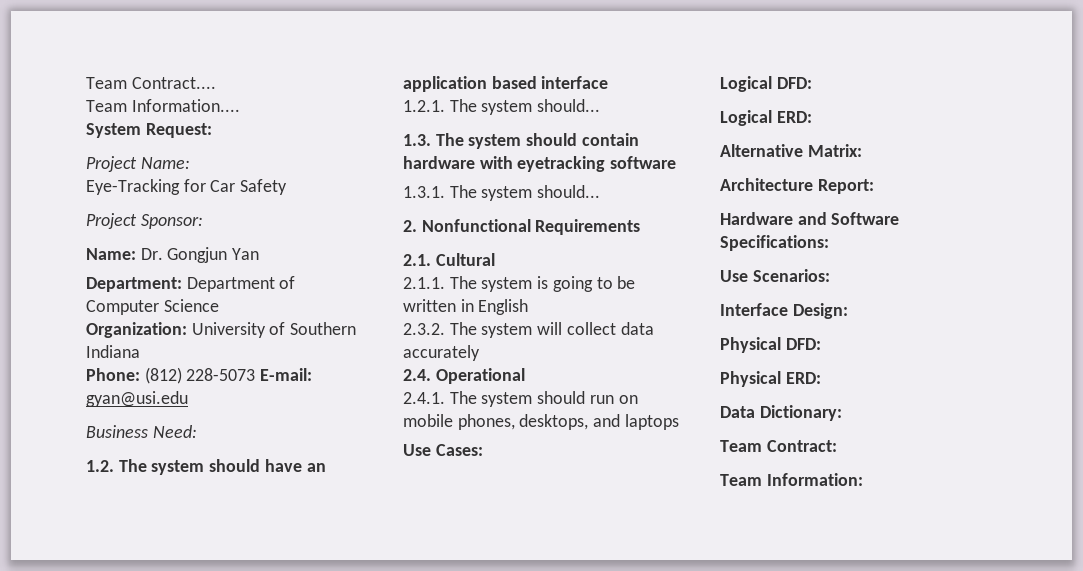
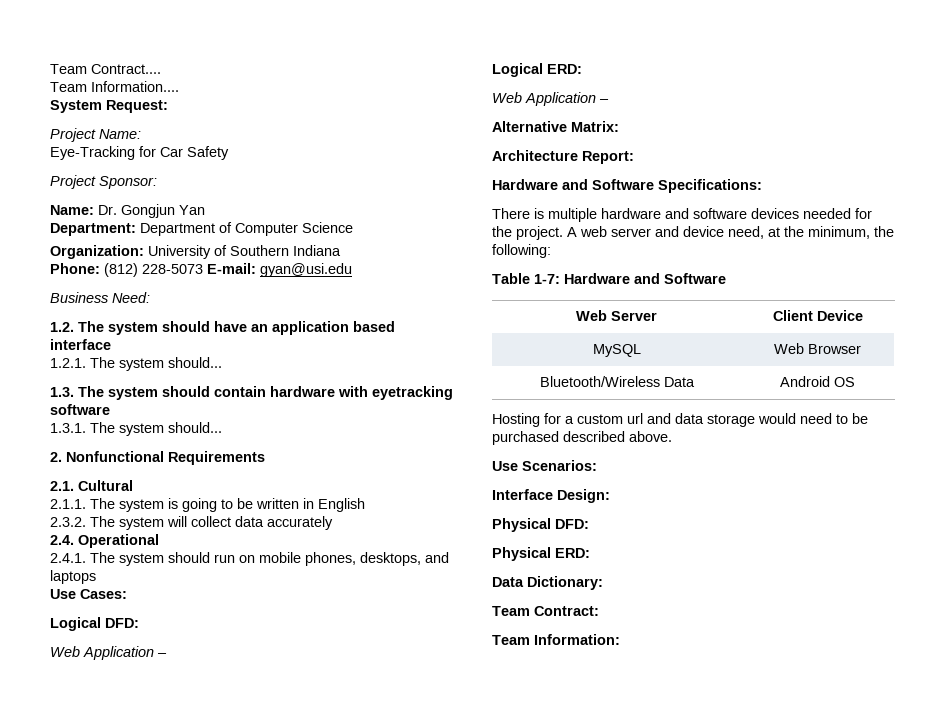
(812, 83) none -> [50,646,167,660] // Web Application –
(812, 117) none -> [492,92,609,106] // Web Application –
(829, 243) none -> [492,208,872,222] [492,226,894,240] [492,244,551,258] [492,273,726,284] [576,310,657,321] [772,310,863,321] [592,344,641,357] [774,343,861,354] [539,376,695,387] [780,376,855,387] [492,413,868,427] [492,431,672,445] // There is multiple hardware and software devices needed for the project. A web server and device need, at the minimum, the following: // Table 1-7: Hardware and Software // Web Server | Client Device // MySQL | Web Browser // Bluetooth/Wireless Data | Android OS // Hosting for a custom url and data storage would need to be purchased described above.

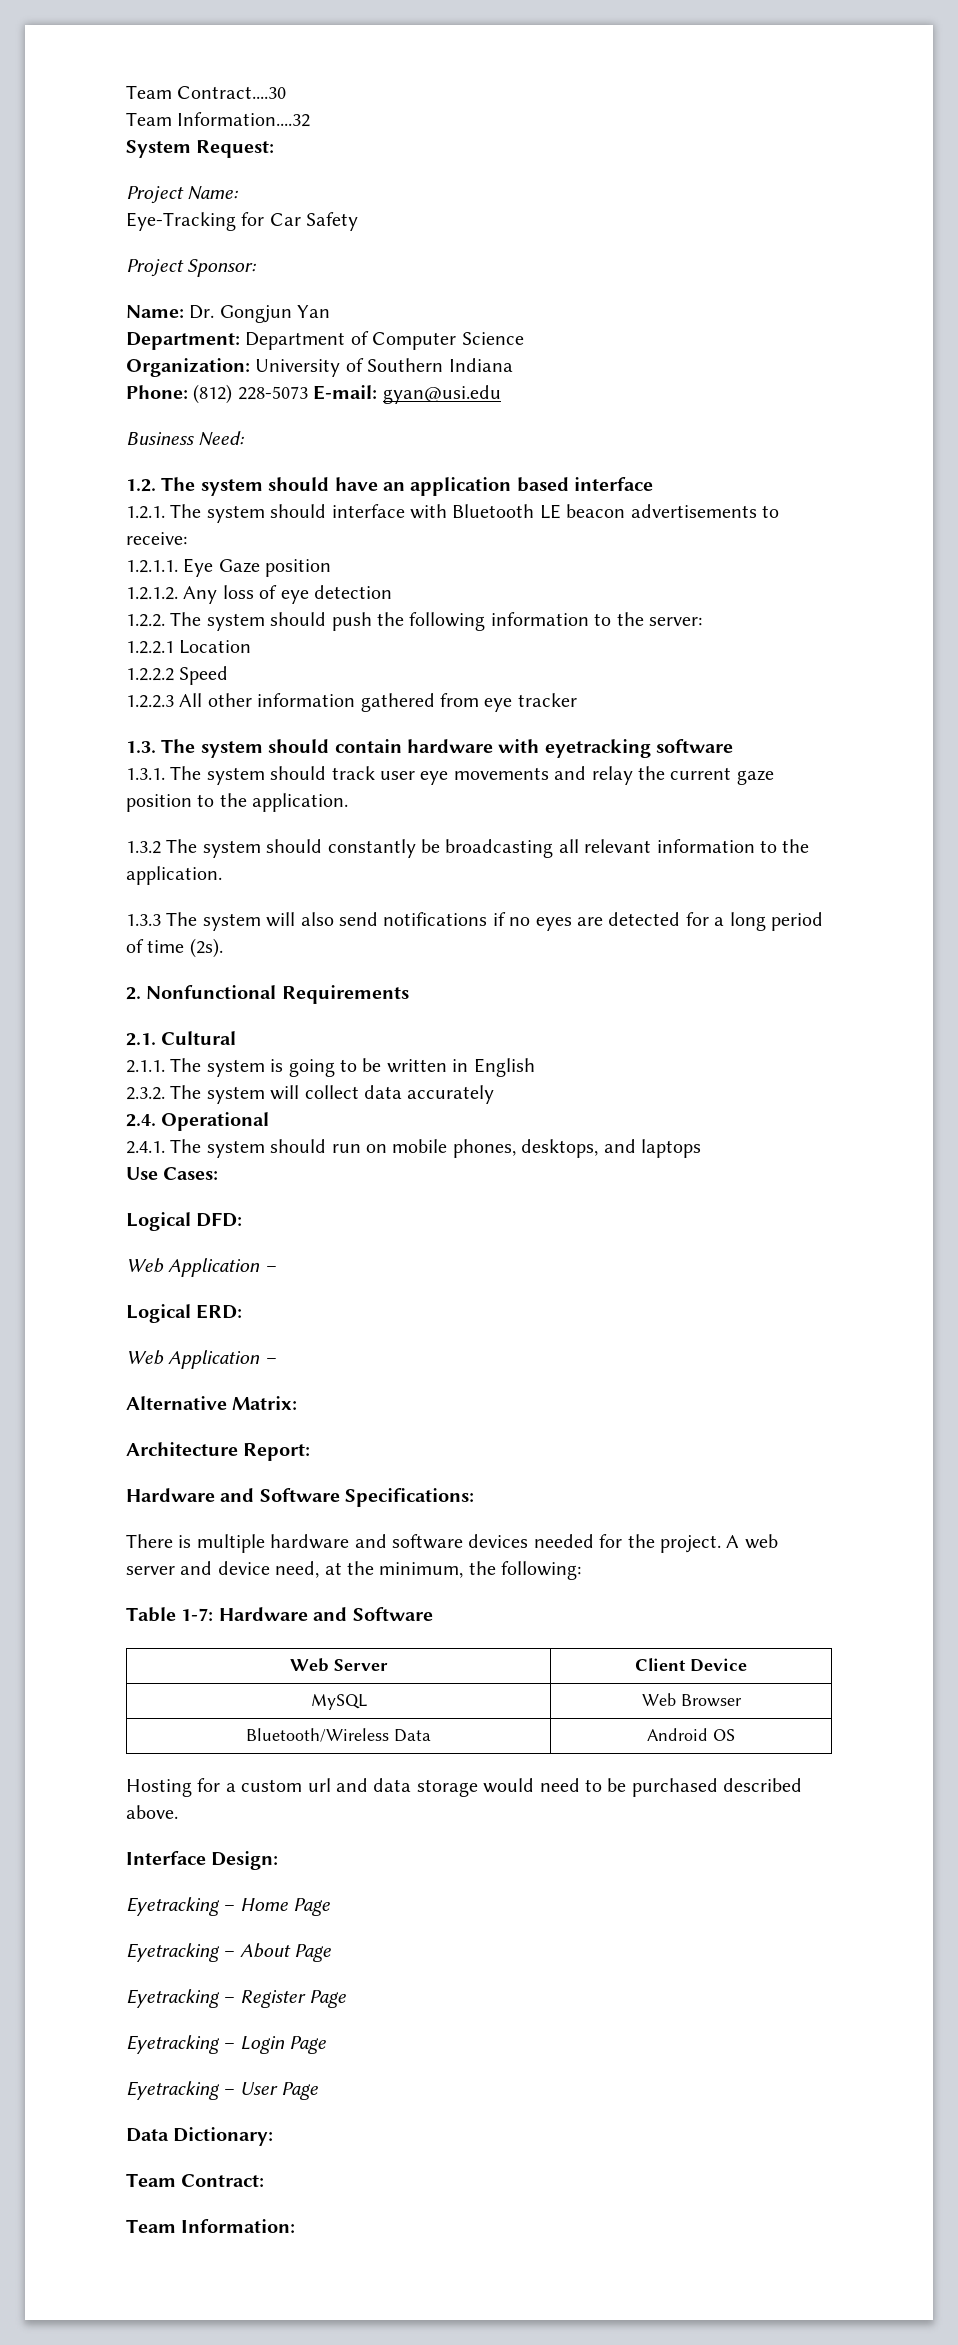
[50,64,161,74] [50,81,179,92] Team Contract.... // Team Information.... -> [126,85,287,99] [126,112,311,127] Team Contract....30 // Team Information....32
[168,357,222,368] should... -> [270,504,779,519] [126,532,187,545] [126,558,332,577] [126,585,392,604] [126,612,702,631] [126,640,252,654] [126,666,229,685] [126,693,577,712] should interface with Bluetooth LE beacon advertisements to receive: // 1.2.1.1. Eye Gaze position // 1.2.1.2. Any loss of eye detection // 1.2.2. The system should push the following information to the server: // 1.2.2.1 Location // 1.2.2.2 Speed // 1.2.2.3 All other information gathered from eye tracker
[168,422,222,433] should... -> [270,766,774,785] [126,793,349,812] [126,839,810,858] [126,866,222,885] [126,912,823,931] [126,938,223,958] should track user eye movements and relay the current gaze position to the application. // 1.3.2 The system should constantly be broadcasting all relevant information to the application. // 1.3.3 The system will also send notifications if no eyes are detected for a long period of time (2s).
[492,460,597,471] // Use Scenarios: -> (178, 1812) none
[492,518,589,532] [492,547,590,561] Physical DFD: // Physical ERD: -> [126,1897,331,1916] [126,1943,332,1962] [126,1989,347,2008] [126,2035,327,2054] [126,2081,319,2100] Eyetracking – Home Page // Eyetracking – About Page // Eyetracking – Register Page // Eyetracking – Login Page // Eyetracking – User Page

